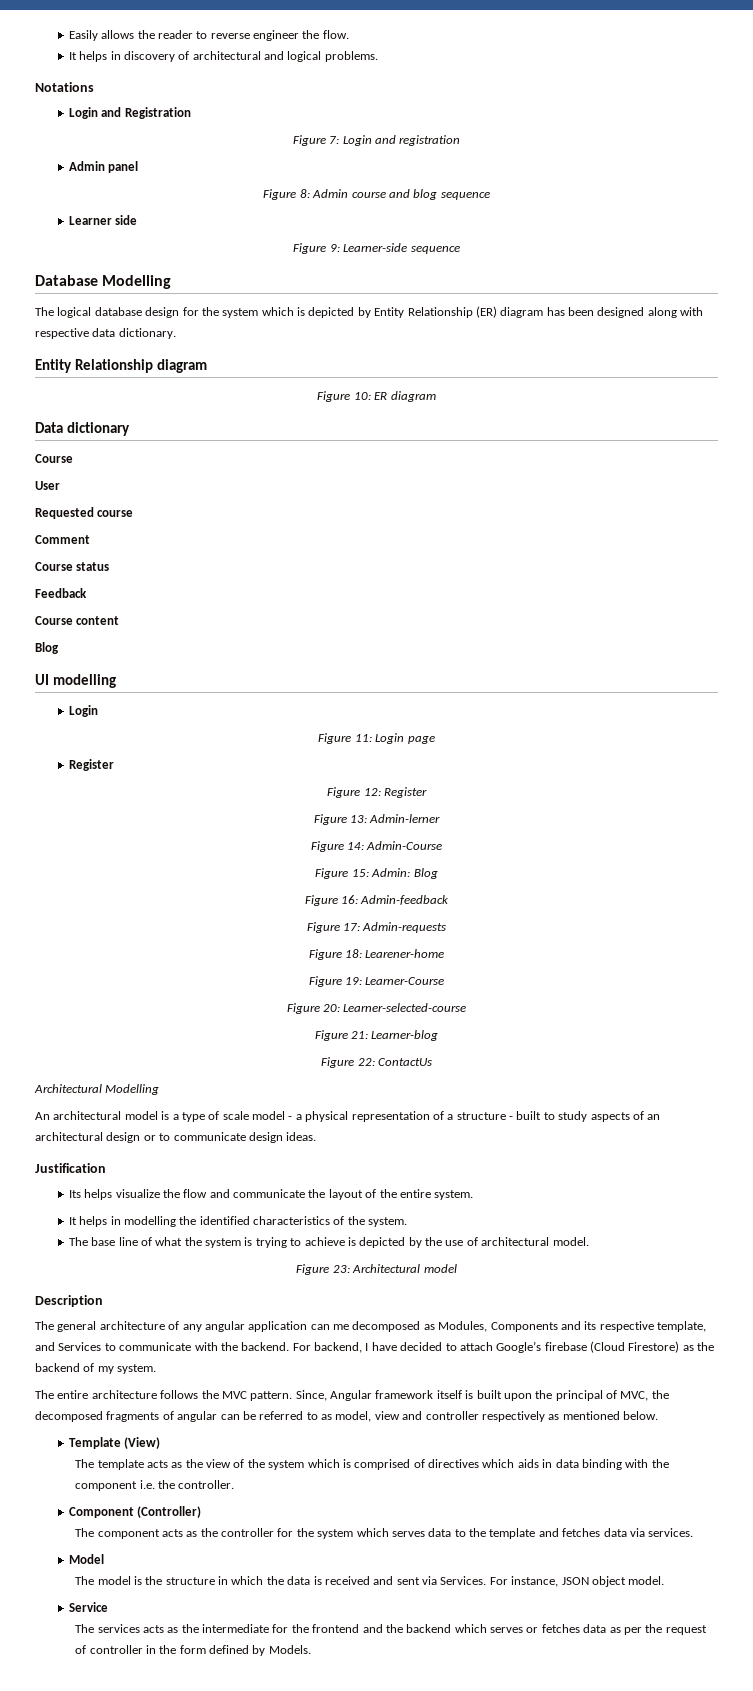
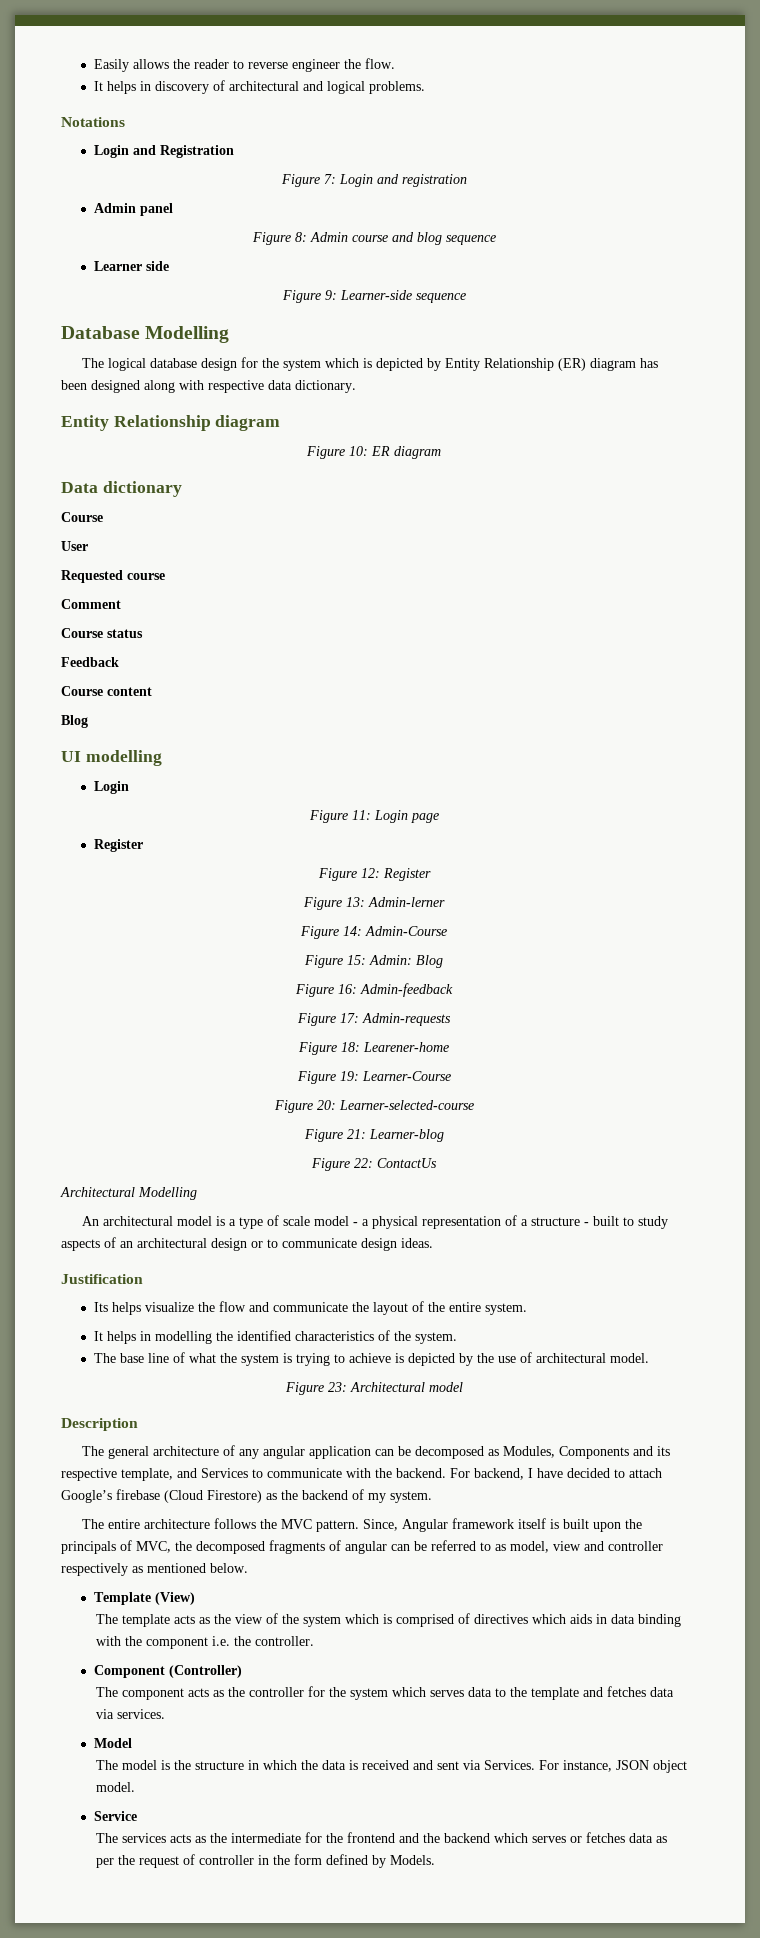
[333,1324,349,1330] me -> [397,1446,411,1456] be
[555,1390,603,1401] principal -> [61,1541,116,1554] principals

